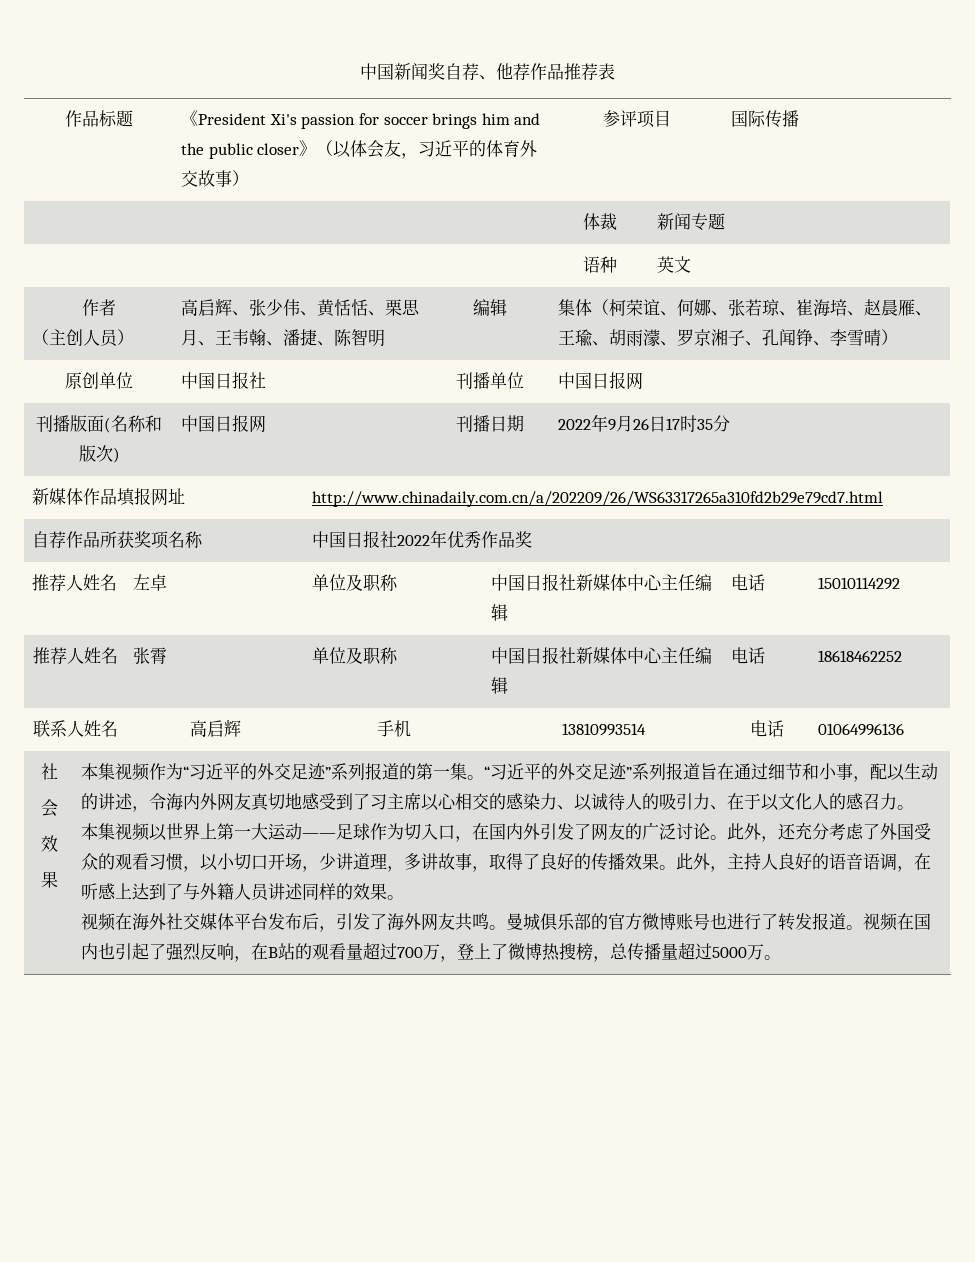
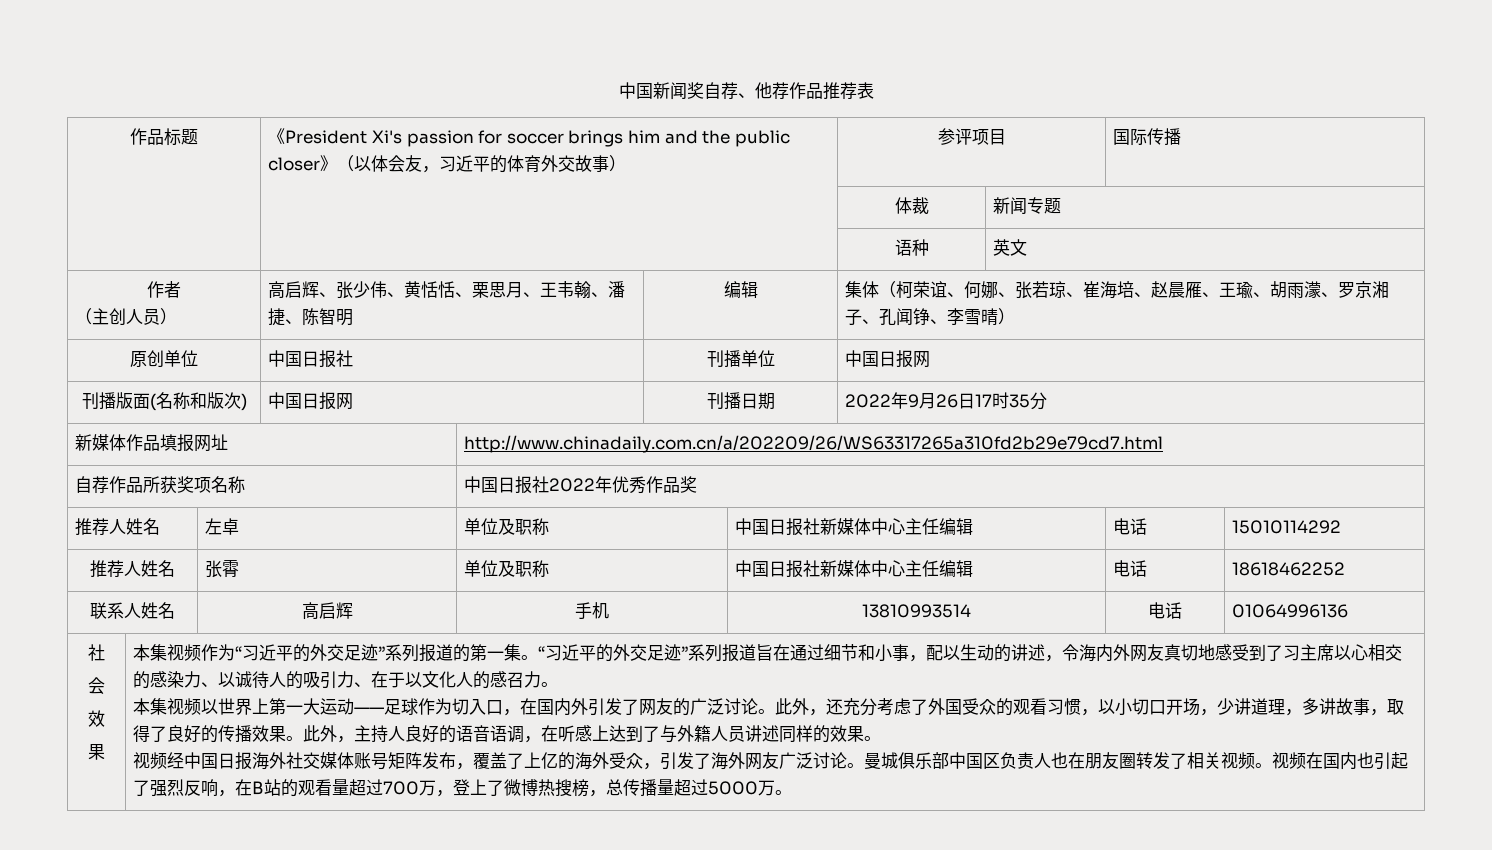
[115,913,133,930] 在 -> [167,752,253,770] 经中国日报
[234,913,320,930] 平台发布后 -> [354,752,644,770] 账号矩阵发布，覆盖了上亿的海外受众
[455,913,490,931] 共鸣 -> [779,752,848,769] 广泛讨论
[591,913,847,931] 的官方微博账号也进行了转发报道 -> [949,752,1256,769] 中国区负责人也在朋友圈转发了相关视频

